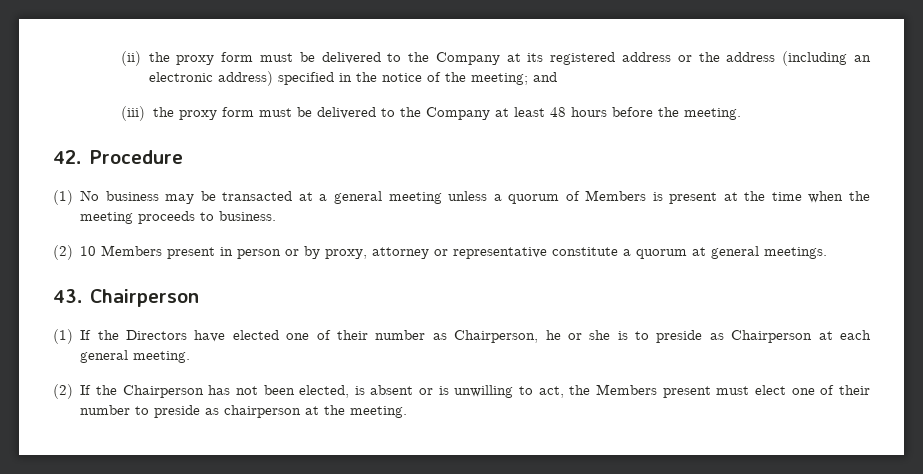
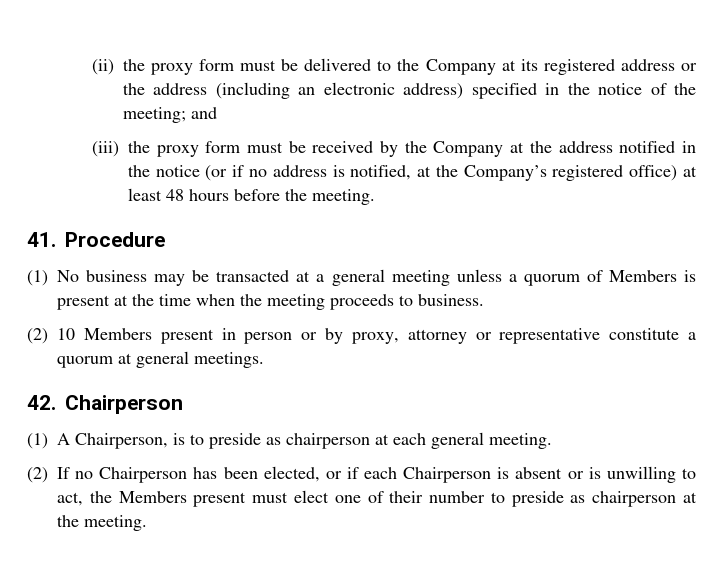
[316,107,509,120] delivered to the Company at -> [312,141,696,157] [127,165,697,181] received by the Company at the address notified in the notice (or if no address is notified, at the Company’s registered office) at
[53,150,82,164] 42. -> [27,232,56,247] 41.
[53,289,83,303] 43. -> [27,395,56,410] 42.
[80,330,611,343] If the Directors have elected one of their number as Chairperson, he or she -> [57,433,168,449] A Chairperson,
[731,330,813,343] Chairperson -> [286,433,370,449] chairperson
[95,385,117,395] the -> [75,471,94,479] no
[235,386,258,395] not -> (218, 473) none
(350, 391) none -> [325,467,492,483] or if each Chairperson

